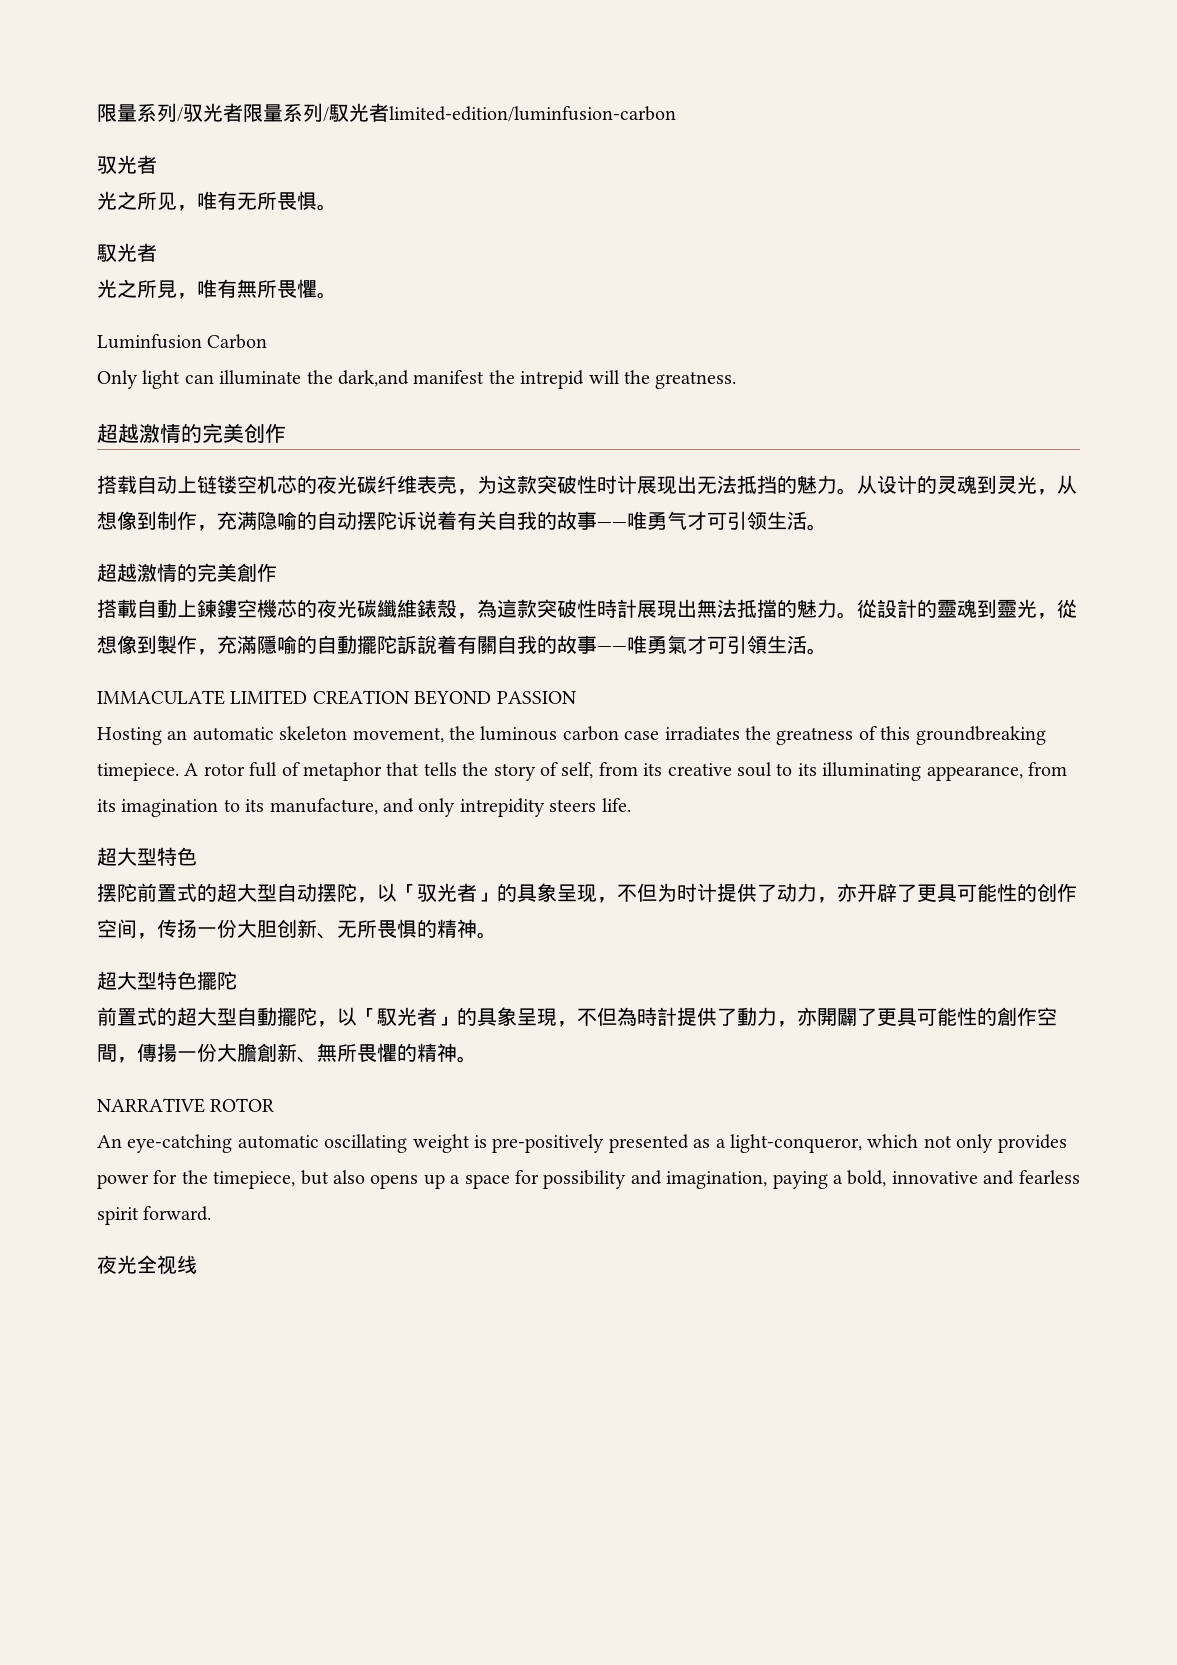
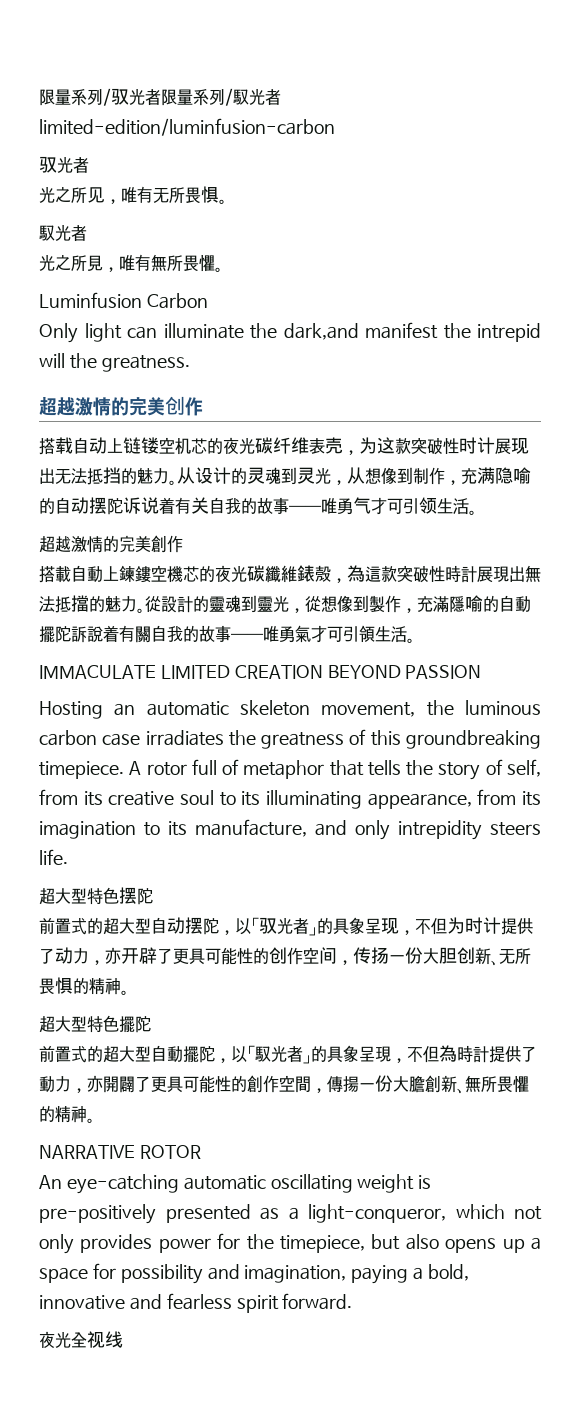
[97,883,137,903] // 摆陀 -> [119,887,153,905] 摆陀 //

